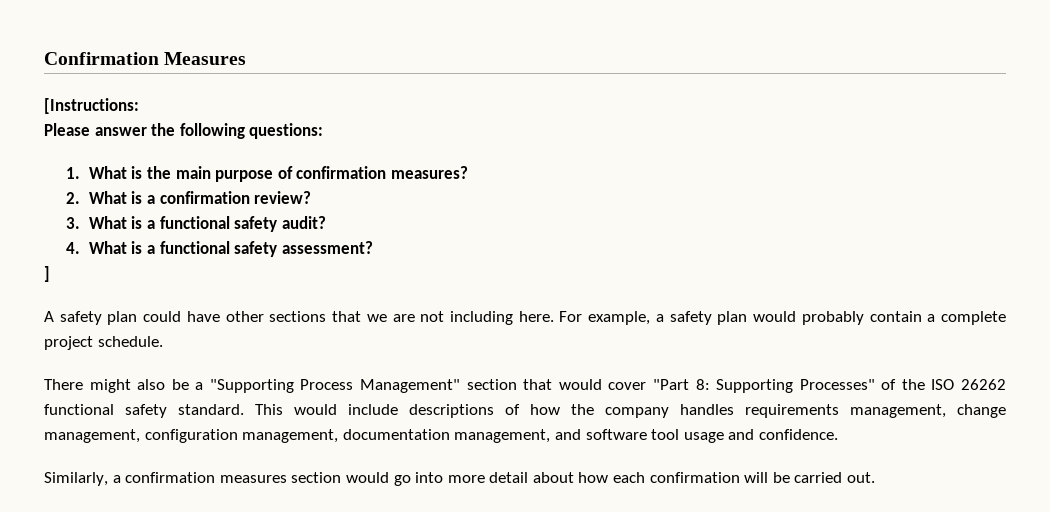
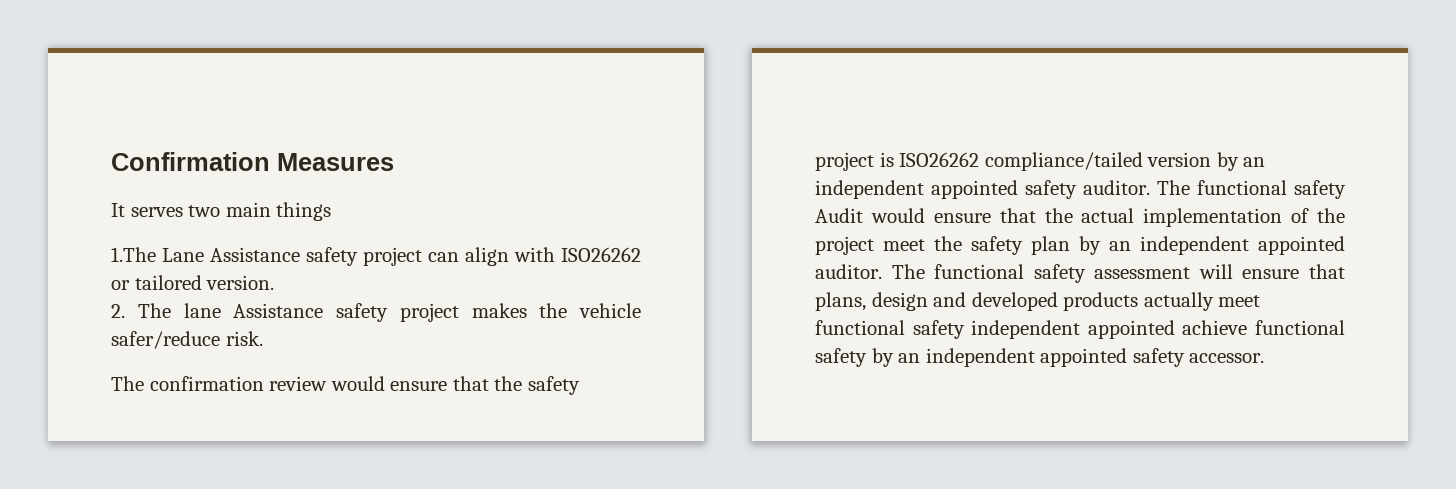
[44,98,139,114] [44,123,324,139] [66,166,469,182] [66,191,312,204] [66,216,326,232] [66,241,373,257] [44,266,50,282] [44,311,1007,325] [44,336,163,350] [44,379,1006,393] [44,404,1006,418] [44,429,838,443] [44,472,876,486] [Instructions: // Please answer the following questions: // 1. What is the main purpose of confirmation measures? // 2. What is a confirmation review? // 3. What is a functional safety audit? // 4. What is a functional safety assessment? // ] // A safety plan could have other sections that we are not including here. For example, a safety plan would probably contain a complete project schedule. // There might also be a "Supporting Process Management" section that would cover "Part 8: Supporting Processes" of the ISO 26262 functional safety standard. This would include descriptions of how the company handles requirements management, change management, configuration management, documentation management, and software tool usage and confidence. // Similarly, a confirmation measures section would go into more detail about how each confirmation will be carried out. -> [111,202,332,221] [111,247,641,266] [111,275,275,290] [111,303,641,322] [111,331,263,349] [111,376,580,395] [815,152,1266,171] [815,180,1346,199] [815,208,1345,227] [815,236,1345,255] [815,264,1345,283] [815,292,1261,311] [815,320,1345,339] [815,348,1265,367] It serves two main things // 1.The Lane Assistance safety project can align with ISO26262 or tailored version. // 2. The lane Assistance safety project makes the vehicle safer/reduce risk. // The confirmation review would ensure that the safety project is ISO26262 compliance/tailed version by an independent appointed safety auditor. The functional safety Audit would ensure that the actual implementation of the project meet the safety plan by an independent appointed auditor. The functional safety assessment will ensure that plans, design and developed products actually meet functional safety independent appointed achieve functional safety by an independent appointed safety accessor.

